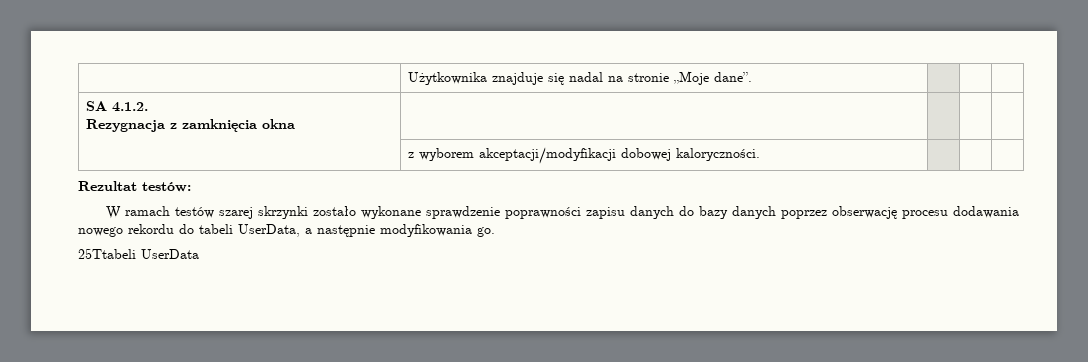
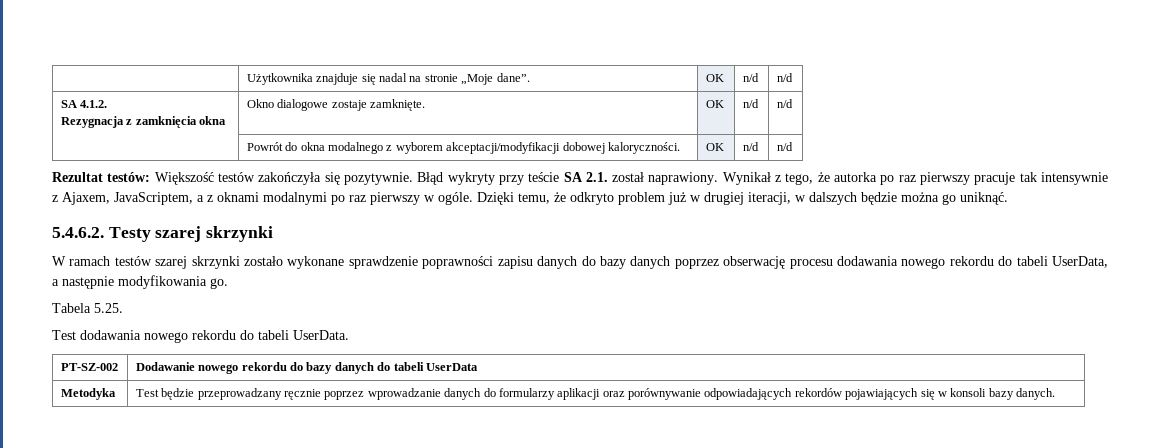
(752, 77) | | -> [705,74,724,82] [742,73,759,82] [776,73,793,82] OK | n/d | n/d
(295, 124) | | | // | -> [246,99,426,111] [705,100,724,108] [742,99,759,108] [776,99,793,108] [246,142,384,154] Okno dialogowe zostaje zamknięte. | OK | n/d | n/d // | Powrót do okna modalnego
(760, 154) | | -> [705,143,724,151] [742,142,759,151] [776,142,793,151] OK | n/d | n/d
(191, 187) none -> [154,172,1109,185] [52,192,1008,205] [52,226,274,242] Większość testów zakończyła się pozytywnie. Błąd wykryty przy teście SA 2.1. został naprawiony. Wynikał z tego, że autorka po raz pierwszy pracuje tak intensywnie z Ajaxem, JavaScriptem, a z oknami modalnymi po raz pierwszy w ogóle. Dzięki temu, że odkryto problem już w drugiej iteracji, w dalszych będzie można go uniknąć. // 5.4.6.2. Testy szarej skrzynki
[78,248,199,259] 25Ttabeli UserData -> [52,303,123,313] [52,330,349,343] [60,363,118,371] [135,362,478,374] [60,388,116,400] [135,388,1056,400] Tabela 5.25. // Test dodawania nowego rekordu do tabeli UserData. // PT-SZ-002 | Dodawanie nowego rekordu do bazy danych do tabeli UserData // Metodyka | Test będzie przeprowadzany ręcznie poprzez wprowadzanie danych do formularzy aplikacji oraz porównywanie odpowiadających rekordów pojawiających się w konsoli bazy danych.

